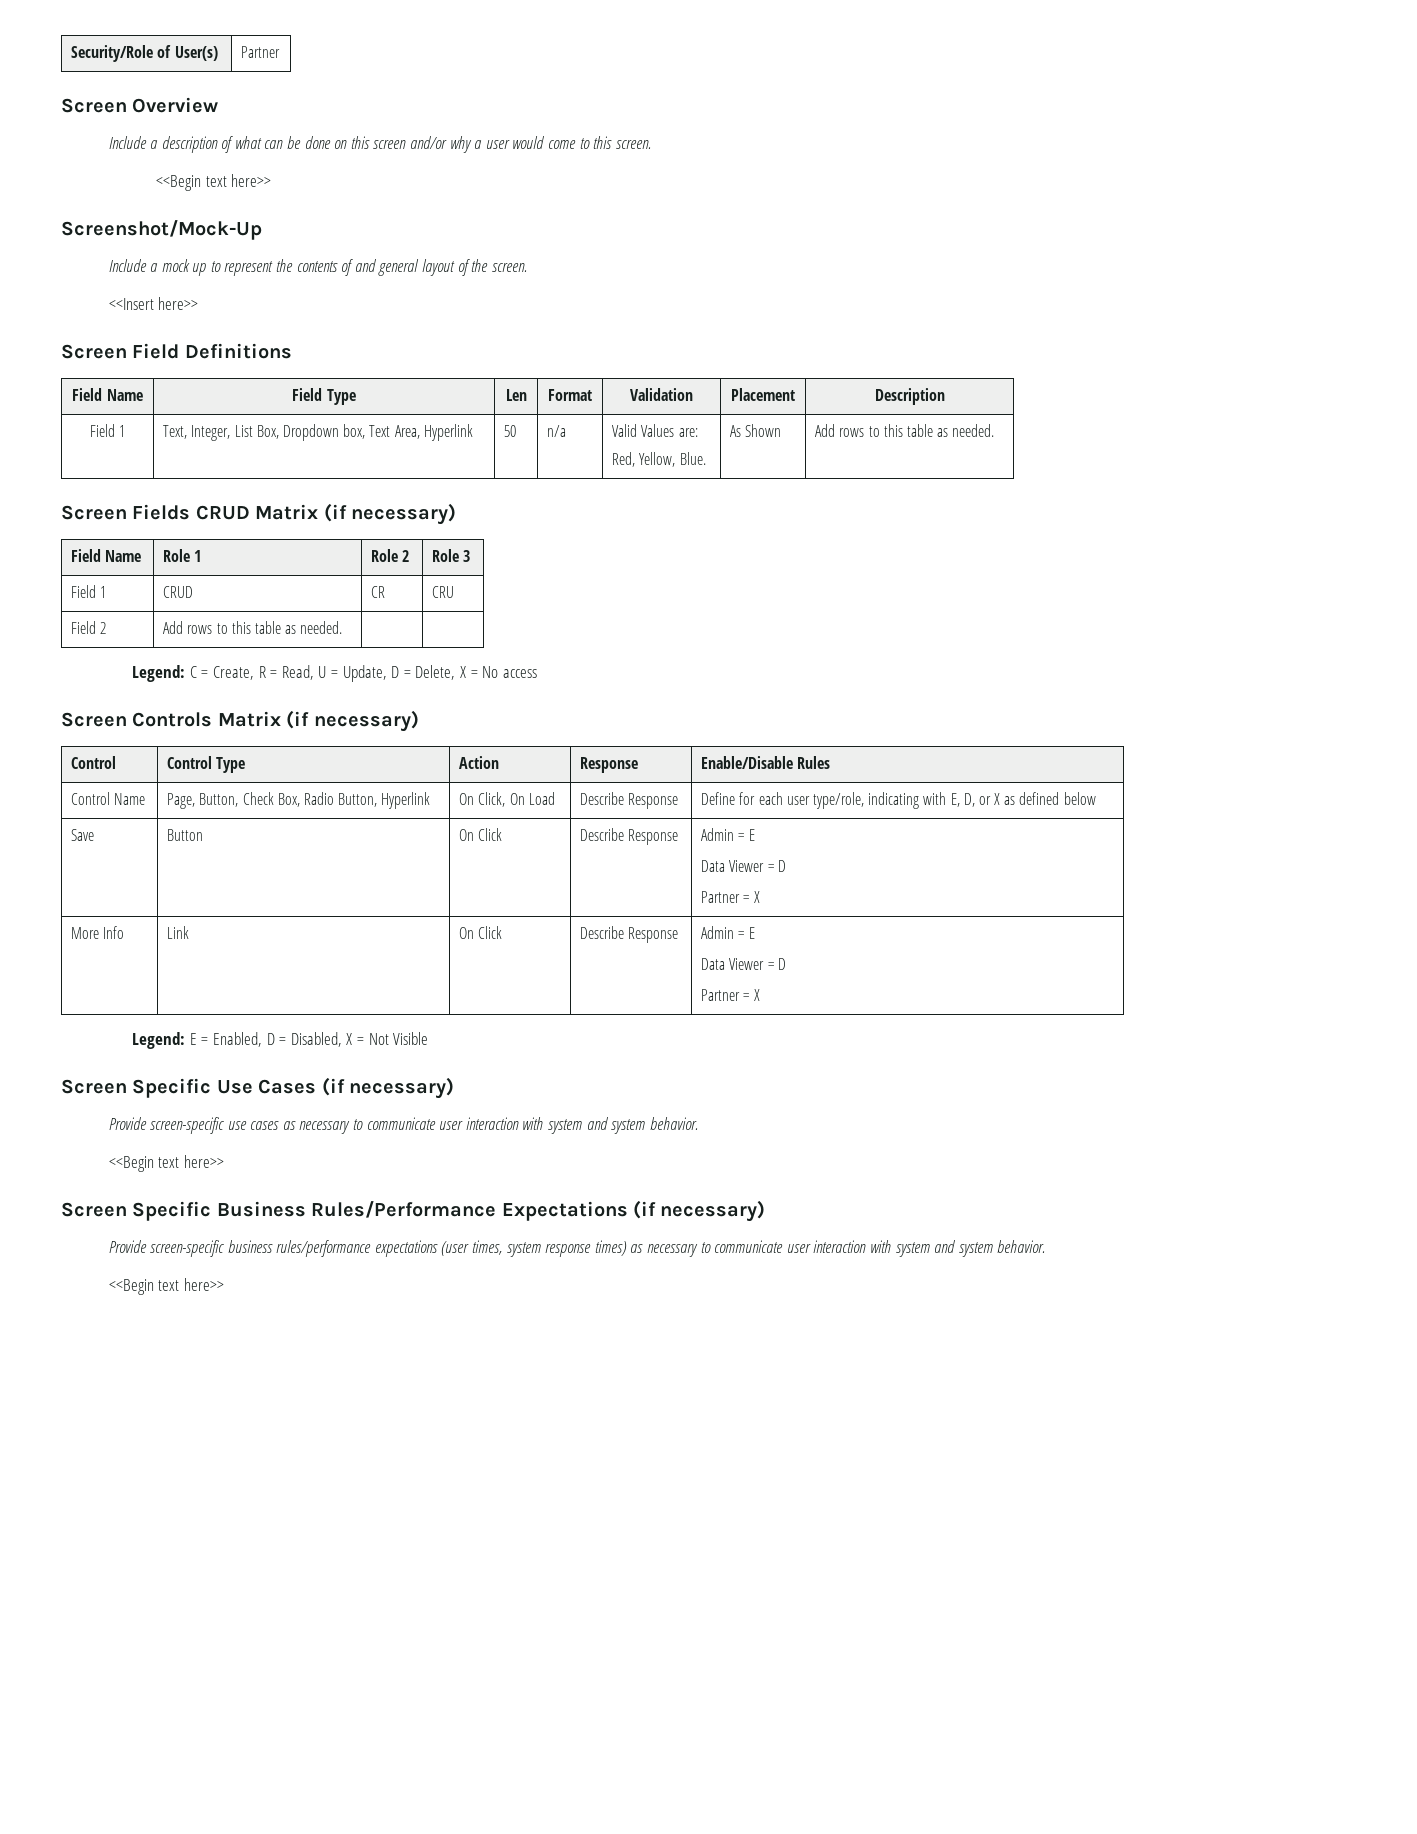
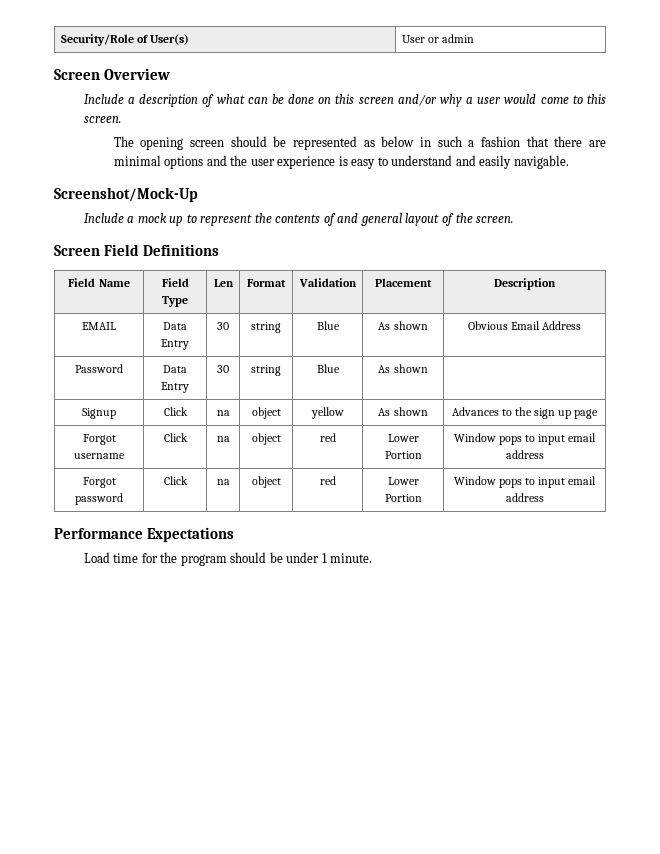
[241,46,281,58] Partner -> [401,34,474,43] User or admin
[156,174,272,191] <<Begin text here>> -> [113,136,606,150] [113,155,569,169] The opening screen should be represented as below in such a fashion that there are minimal options and the user experience is easy to understand and easily navigable.
[108,297,199,310] // <<Insert here>> -> (514, 219) none
[89,424,126,437] [163,424,473,441] [504,425,517,437] [547,425,567,437] [612,424,698,437] [612,452,706,467] [730,424,782,437] [815,424,995,437] [61,503,456,525] [71,549,142,562] [163,549,202,562] [371,549,410,562] [432,549,471,562] [71,585,107,598] [163,586,194,598] [371,586,386,598] [432,586,455,598] [71,621,107,634] [163,621,343,634] [132,665,537,682] [61,710,419,732] [71,756,117,769] [167,756,246,773] [459,756,500,769] [580,757,639,773] [701,756,831,769] [71,792,146,805] [167,792,431,809] [459,792,555,807] [580,792,679,809] [701,792,1096,809] [71,829,95,841] [167,829,204,841] [459,828,503,841] [580,828,679,845] [701,828,755,841] [701,860,786,872] [701,891,760,903] [71,926,125,939] [167,926,190,939] [459,926,503,939] [580,926,679,943] [701,926,755,939] [701,958,786,970] [701,989,760,1001] [132,1032,429,1049] [61,1077,454,1099] [108,1117,698,1134] [108,1155,224,1172] [61,1200,766,1222] [108,1240,1046,1257] [108,1278,224,1295] Field 1 | Text, Integer, List Box, Dropdown box, Text Area, Hyperlink | 50 | n/a | Valid Values are: // Red, Yellow, Blue. | As Shown | Add rows to this table as needed. // Screen Fields CRUD Matrix (if necessary) // Field Name | Role 1 | Role 2 | Role 3 // Field 1 | CRUD | CR | CRU // Field 2 | Add rows to this table as needed. | | // Legend: C = Create, R = Read, U = Update, D = Delete, X = No access // Screen Controls Matrix (if necessary) // Control | Control Type | Action | Response | Enable/Disable Rules // Control Name | Page, Button, Check Box, Radio Button, Hyperlink | On Click, On Load | Describe Response | Define for each user type/role, indicating with E, D, or X as defined below // Save | Button | On Click | Describe Response | Admin = E // Data Viewer = D // Partner = X // More Info | Link | On Click | Describe Response | Admin = E // Data Viewer = D // Partner = X // Legend: E = Enabled, D = Disabled, X = Not Visible // Screen Specific Use Cases (if necessary) // Provide screen-specific use cases as necessary to communicate user interaction with system and system behavior. // <<Begin text here>> // Screen Specific Business Rules/Performance Expectations (if necessary) // Provide screen-specific business rules/performance expectations (user times, system response times) as necessary to communicate user interaction with system and system behavior. // <<Begin text here>> -> [82,322,116,330] [163,322,187,330] [161,339,189,350] [217,322,229,330] [251,322,281,333] [316,321,340,330] [378,321,428,330] [467,321,582,330] [75,364,123,373] [163,365,187,373] [161,382,189,393] [217,365,229,373] [251,365,281,376] [316,364,340,373] [378,364,428,373] [82,408,116,419] [163,407,188,416] [216,410,230,416] [251,407,281,419] [310,407,344,419] [378,407,428,416] [451,407,599,419] [82,434,116,445] [74,453,125,459] [163,433,188,442] [216,436,230,442] [251,433,281,445] [319,433,336,442] [387,434,419,442] [384,451,422,459] [453,433,597,445] [505,450,544,459] [82,477,116,488] [75,493,123,505] [163,476,188,485] [216,479,230,485] [251,476,281,488] [319,476,336,485] [387,477,419,485] [384,494,422,502] [453,476,597,488] [505,493,544,502] [54,527,234,542] [83,552,373,566] EMAIL | Data Entry | 30 | string | Blue | As shown | Obvious Email Address // Password | Data Entry | 30 | string | Blue | As shown | // Signup | Click | na | object | yellow | As shown | Advances to the sign up page // Forgot username | Click | na | object | red | Lower Portion | Window pops to input email address // Forgot password | Click | na | object | red | Lower Portion | Window pops to input email address // Performance Expectations // Load time for the program should be under 1 minute.

